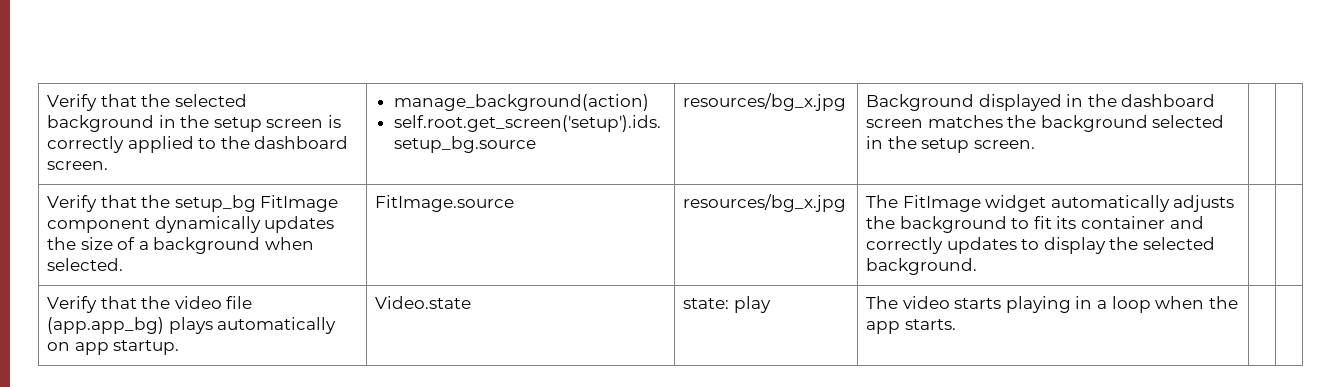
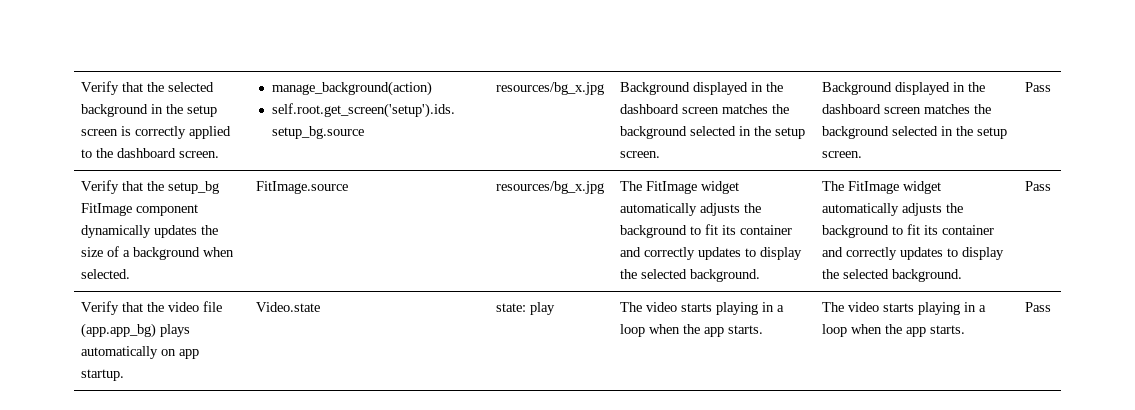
(1035, 144) | -> [822,82,986,95] [822,104,992,114] [822,126,1008,139] [822,151,863,158] [1025,82,1052,92] Background displayed in the dashboard screen matches the background selected in the setup screen. | Pass
(978, 266) | -> [822,181,942,194] [822,203,964,216] [822,224,995,238] [822,247,1005,260] [822,269,963,282] [1025,181,1052,191] The FitImage widget automatically adjusts the background to fit its container and correctly updates to display the selected background. | Pass
(956, 324) | -> [822,302,987,315] [822,324,966,337] [1025,302,1052,312] The video starts playing in a loop when the app starts. | Pass

